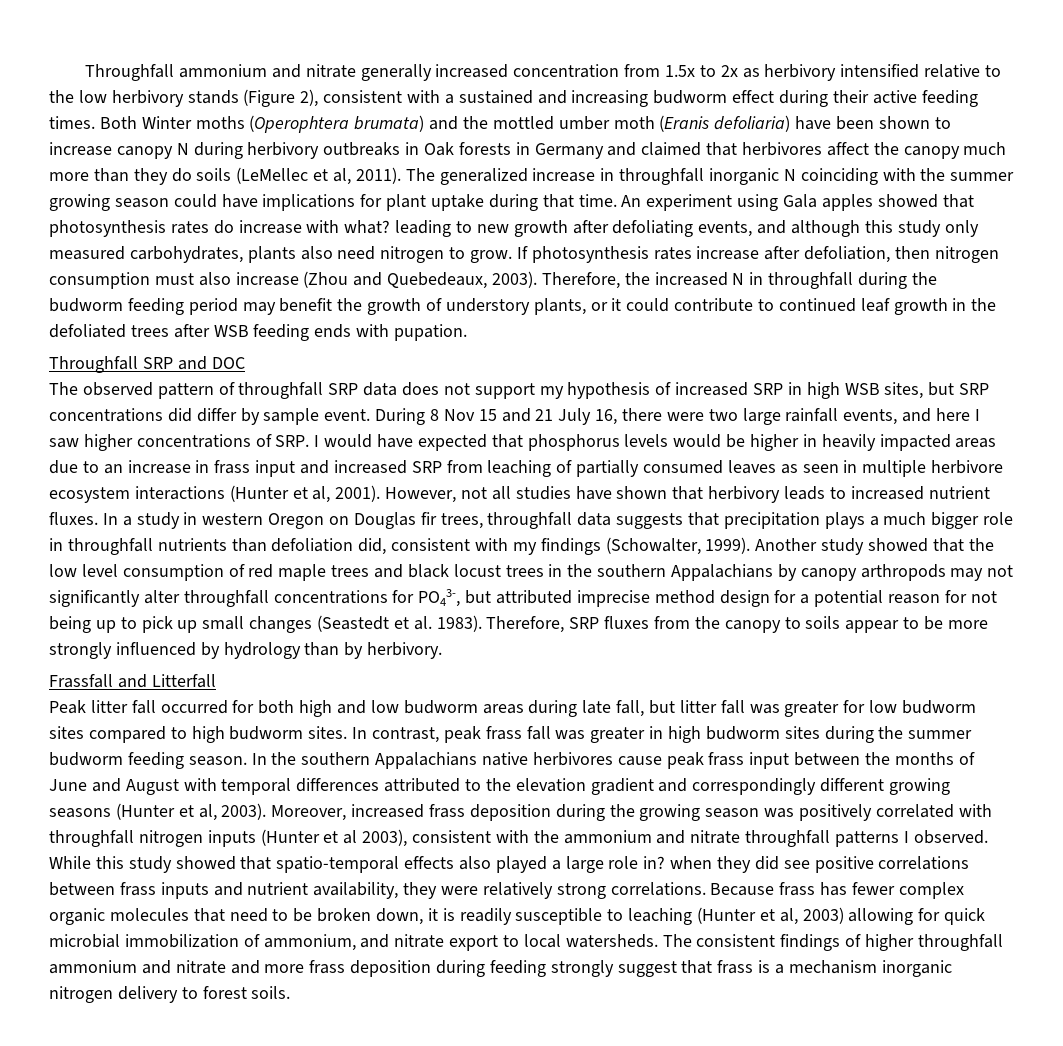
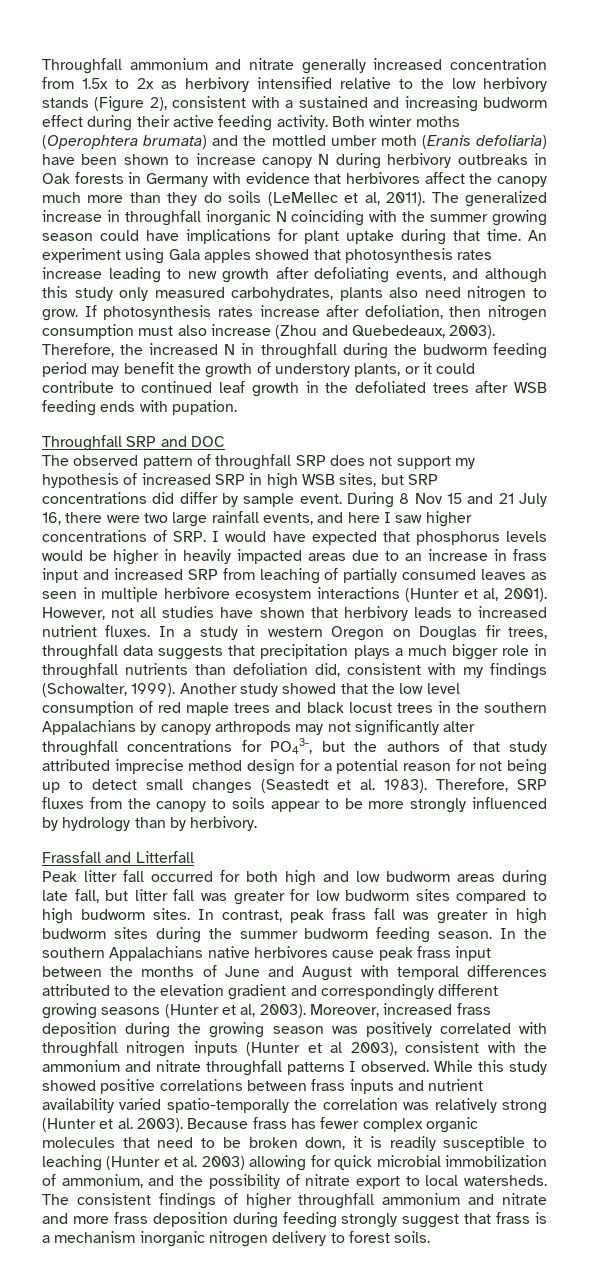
[49,116,192,129] times. Both Winter -> [276,115,413,130] activity. Both winter
[607,142,702,156] and claimed -> [212,172,310,184] with evidence
[213,220,391,234] do increase with what? -> [42,267,102,279] increase
[363,382,398,396] data -> (326, 460) none
(492, 597) none -> [354,740,548,755] the authors of that study
[141,616,198,633] pick up -> [91,779,137,790] detect
[240,856,810,873] that spatio-temporal effects also played a large role in? when they did see -> (96, 1085) none
[313,882,706,899] availability, they were relatively strong correlations. -> [42,1098,547,1114] [42,1118,183,1132] availability varied spatio-temporally the correlation was relatively strong (Hunter et al. 2003).
[779,908,798,925] al, -> [182,1156,198,1167] al.
(390, 941) none -> [180,1174,300,1189] the possibility of

